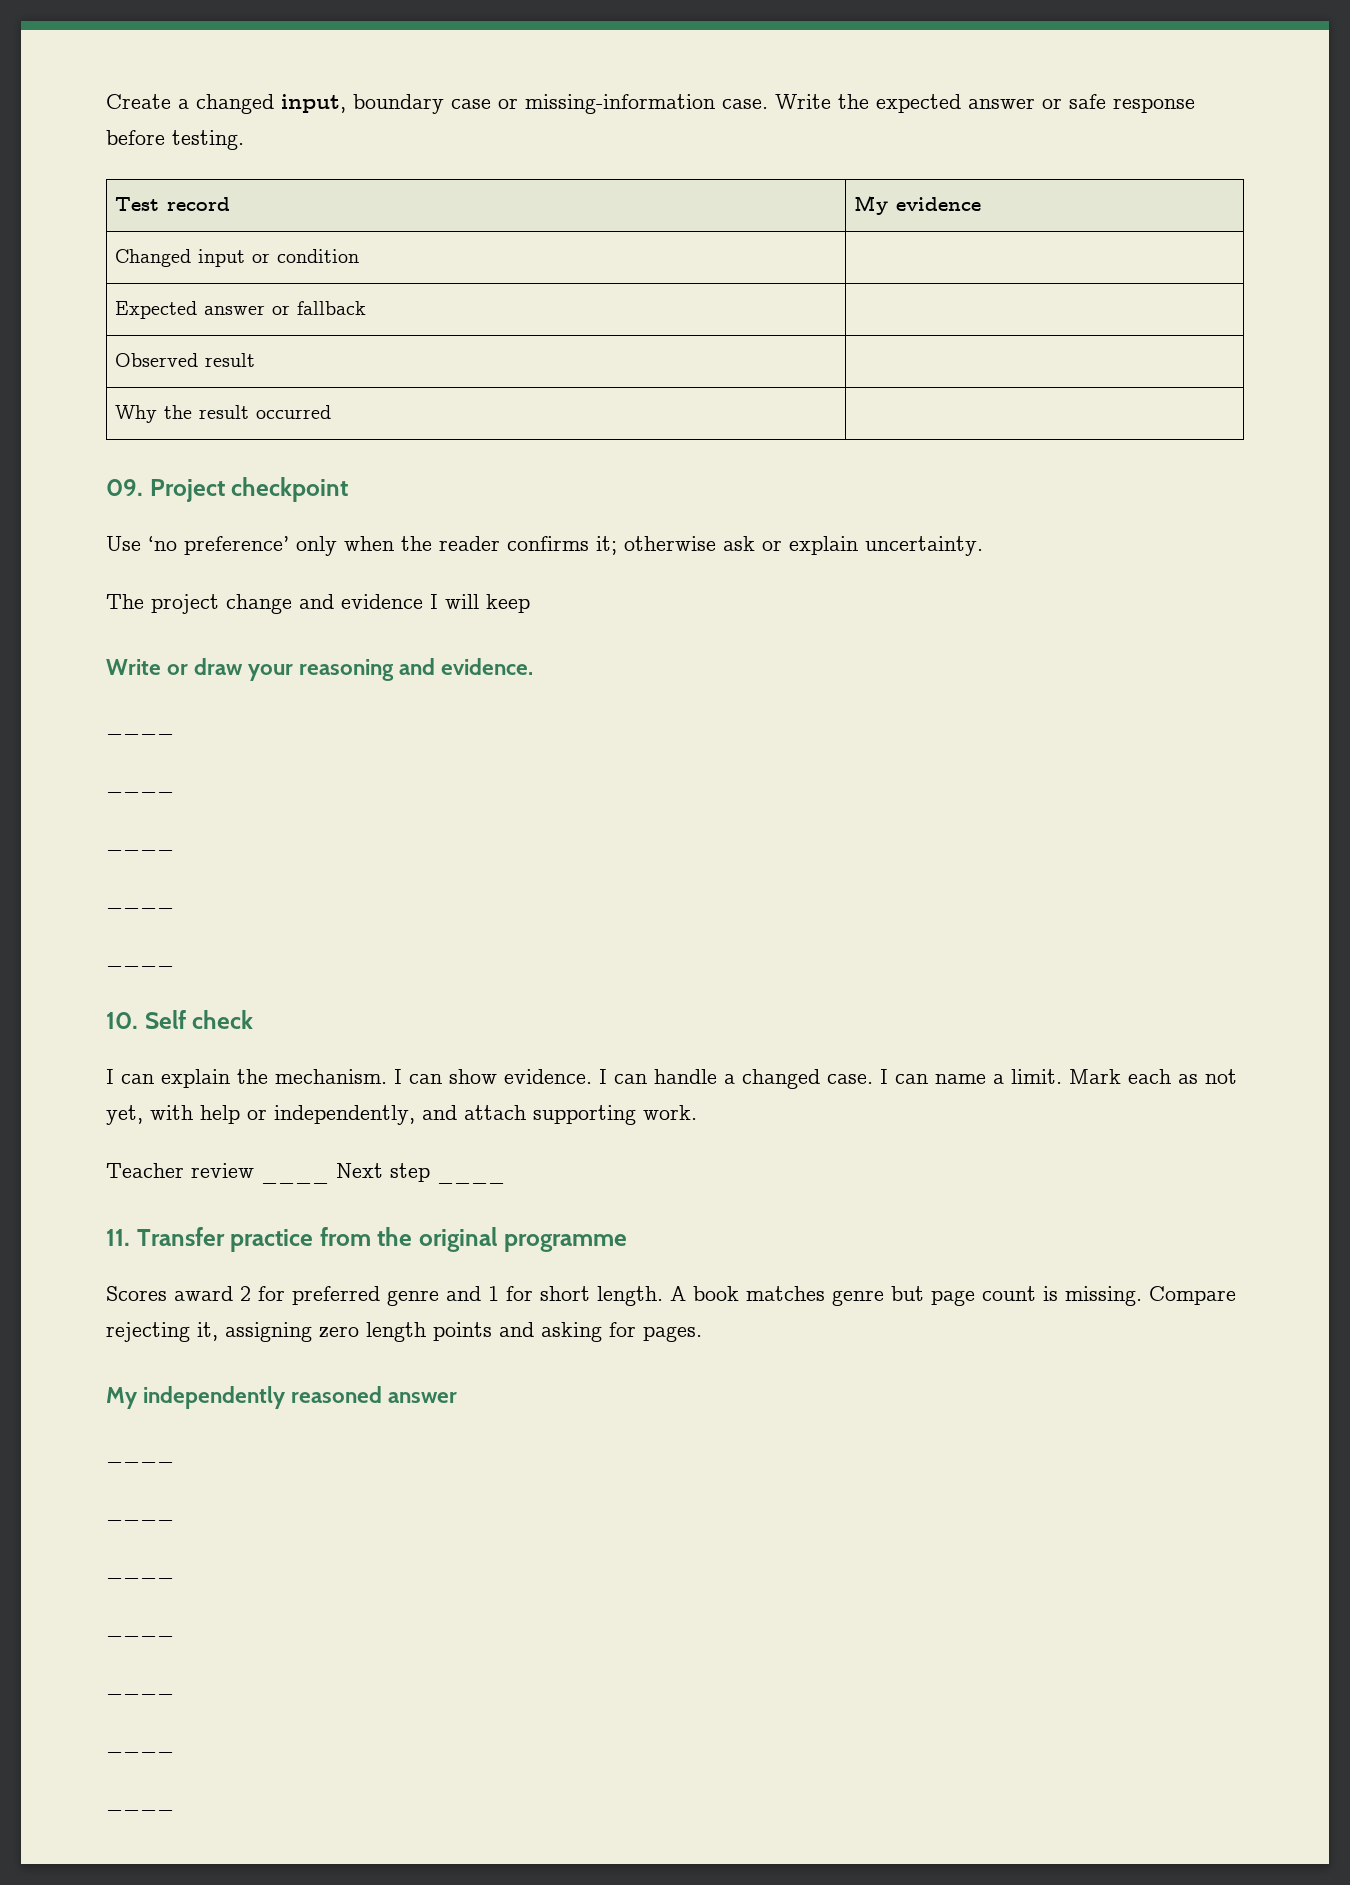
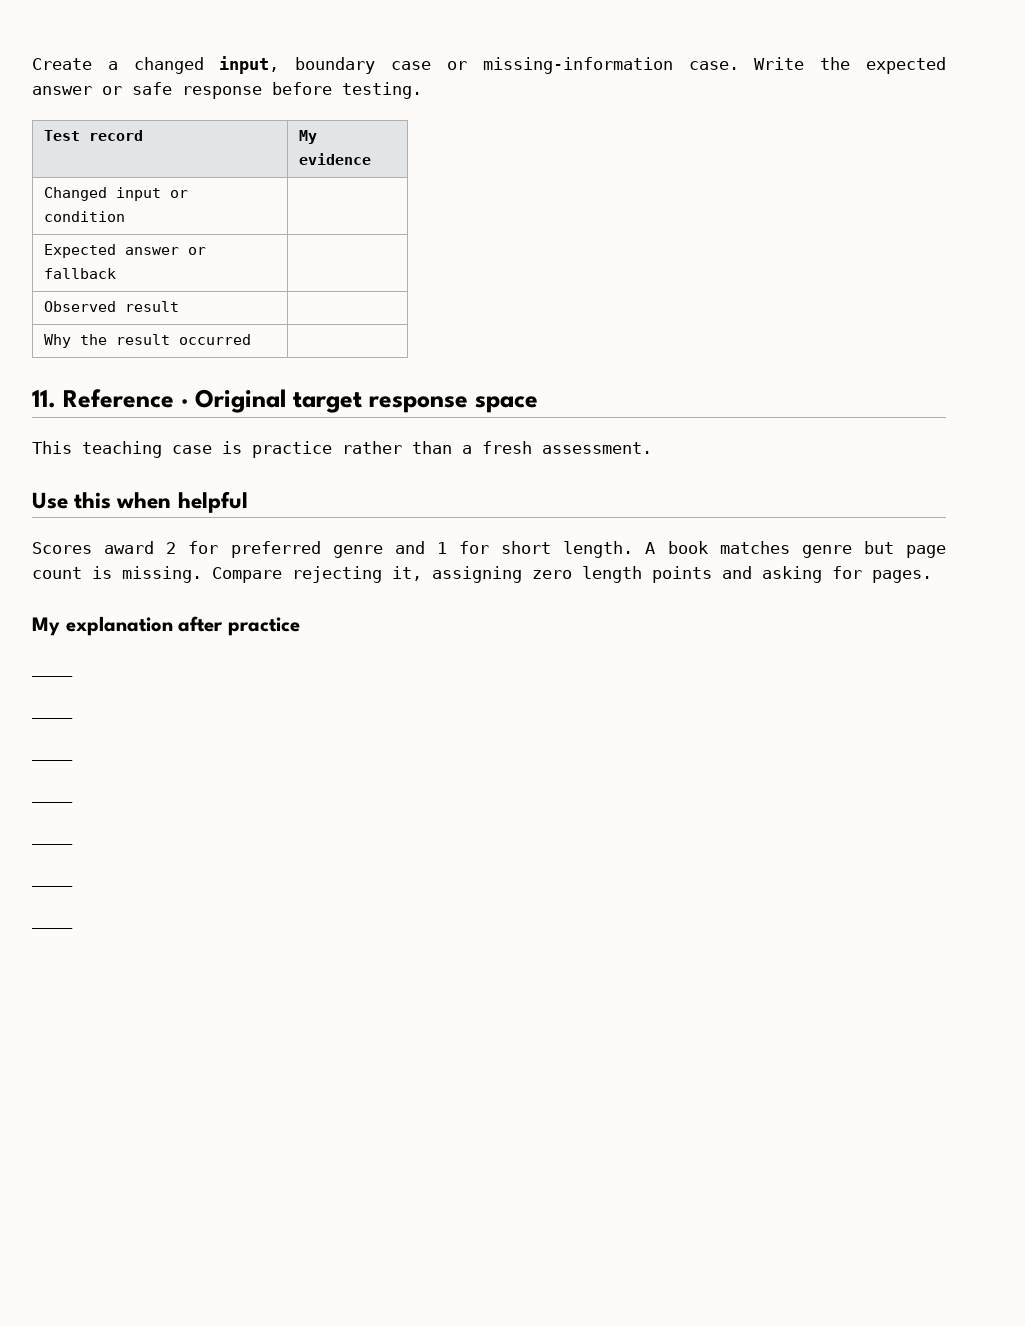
[106,477,349,502] [106,536,983,556] [106,594,530,614] [106,658,534,681] [106,729,174,735] [106,787,174,793] [106,845,174,851] [106,903,174,909] [106,961,174,967] [106,1010,254,1029] [106,1069,1237,1089] [106,1105,697,1125] [106,1163,254,1178] [261,1178,329,1184] [336,1163,505,1184] [106,1227,627,1252] 09. Project checkpoint // Use ‘no preference’ only when the reader confirms it; otherwise ask or explain uncertainty. // The project change and evidence I will keep // Write or draw your reasoning and evidence. // ____ // ____ // ____ // ____ // ____ // 10. Self check // I can explain the mechanism. I can show evidence. I can handle a changed case. I can name a limit. Mark each as not yet, with help or independently, and attach supporting work. // Teacher review ____ Next step ____ // 11. Transfer practice from the original programme -> [32,389,538,413] [32,441,652,458] [32,491,248,513] 11. Reference · Original target response space // This teaching case is practice rather than a fresh assessment. // Use this when helpful
[143,1386,458,1409] independently reasoned answer -> [65,616,300,636] explanation after practice

